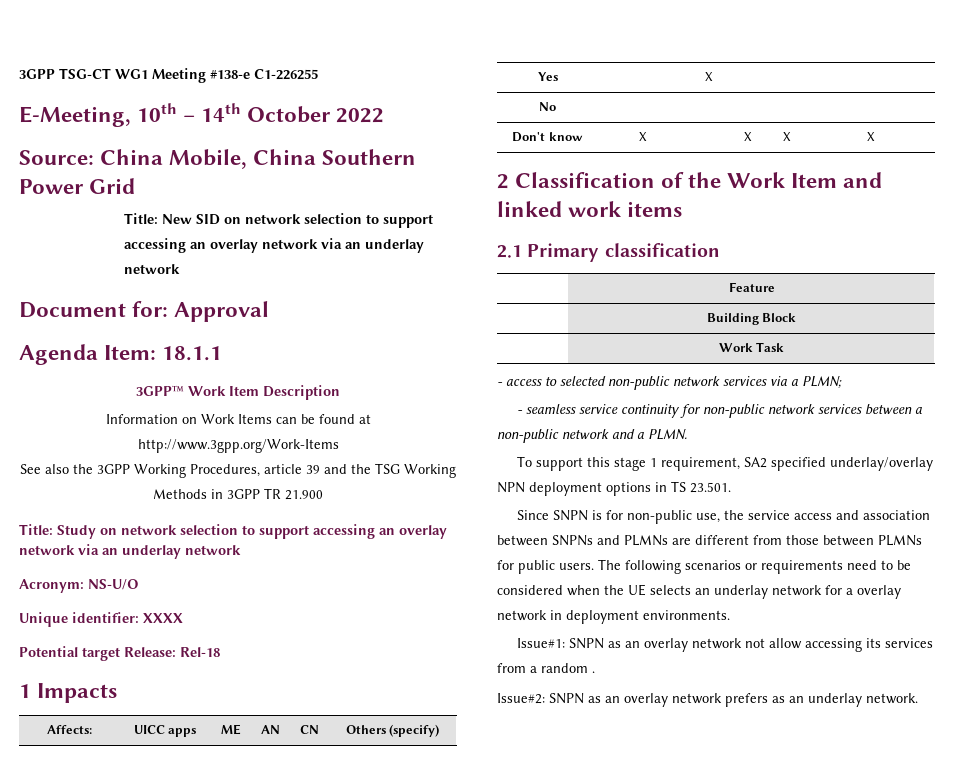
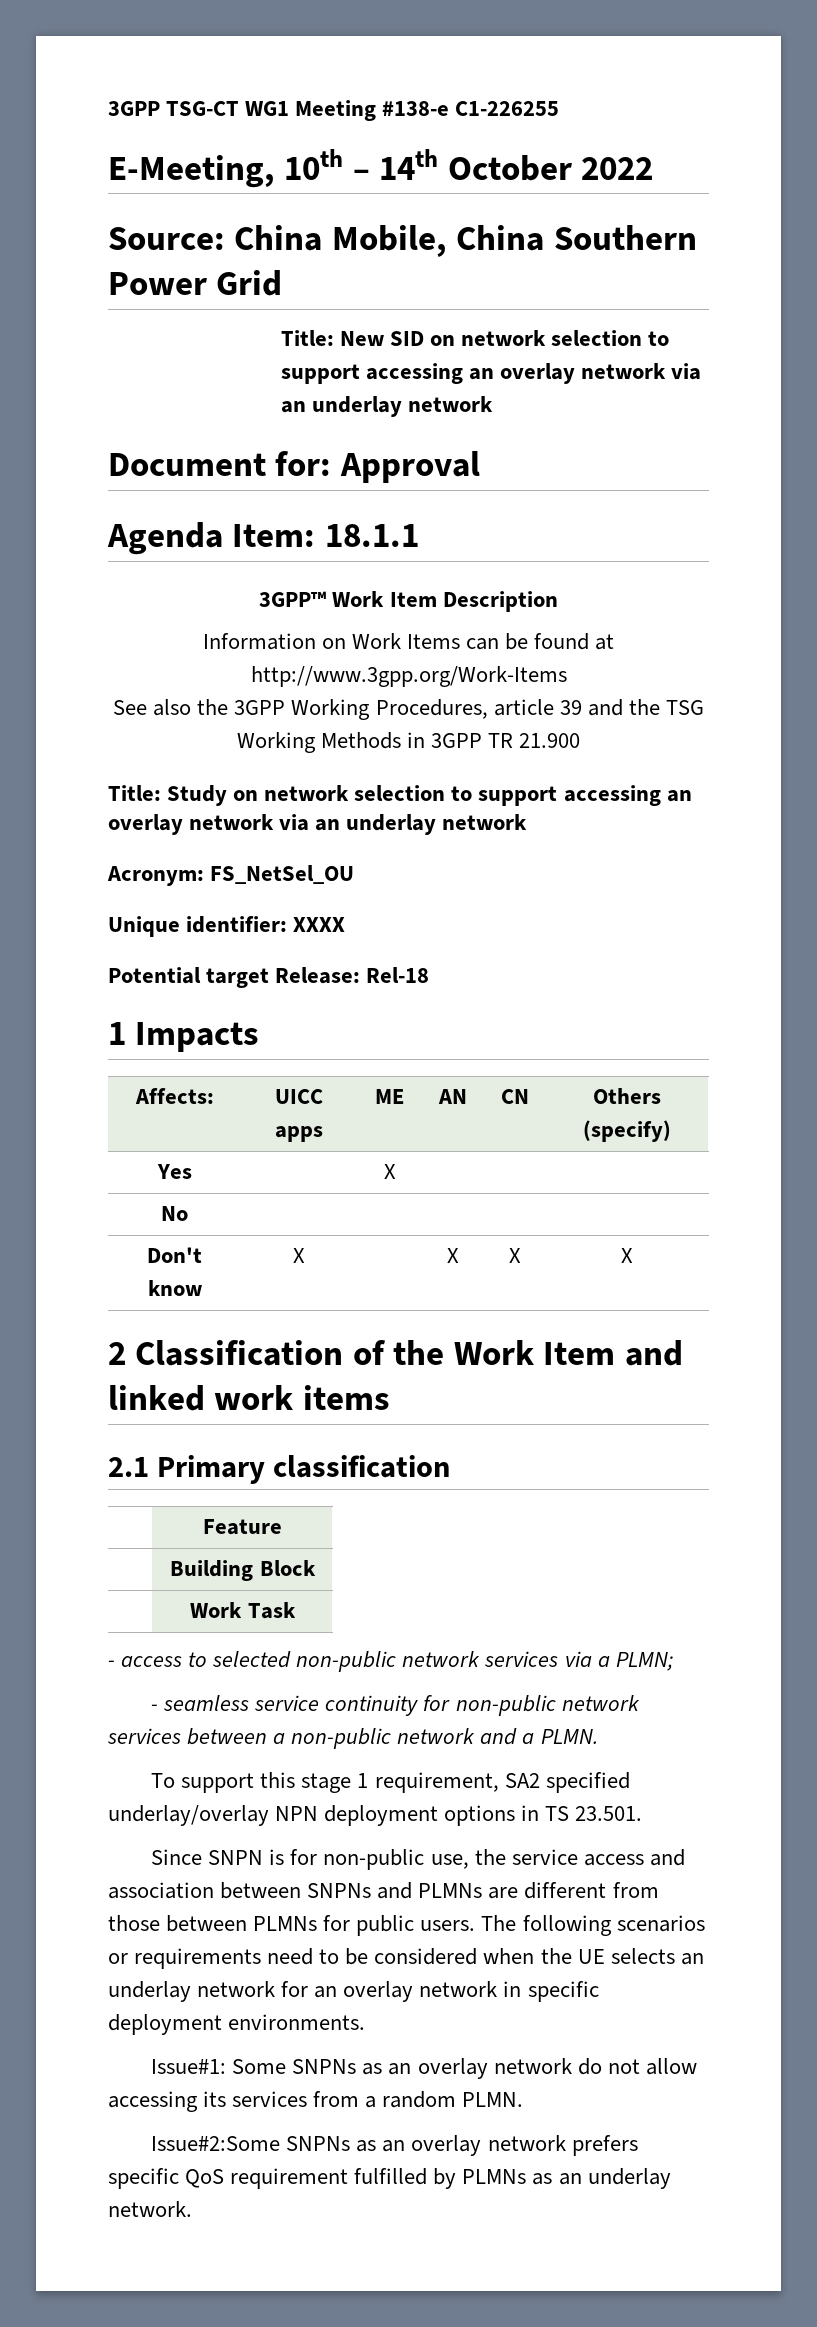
[88,579,139,590] NS-U/O -> [210,865,355,884] FS_NetSel_OU
[846,588,853,595] a -> [314,1986,338,1998] an
(562, 615) none -> [527,1981,599,2002] specific
[569,638,743,652] SNPN as an overlay network -> [232,2058,602,2079] Some SNPNs as an overlay network do
[592,671,595,673] [497,693,584,704] . // Issue#2: SNPN -> [462,2092,524,2107] [151,2136,351,2151] PLMN. // Issue#2:Some SNPNs
(768, 700) none -> [108,2168,527,2189] specific QoS requirement fulfilled by PLMNs

